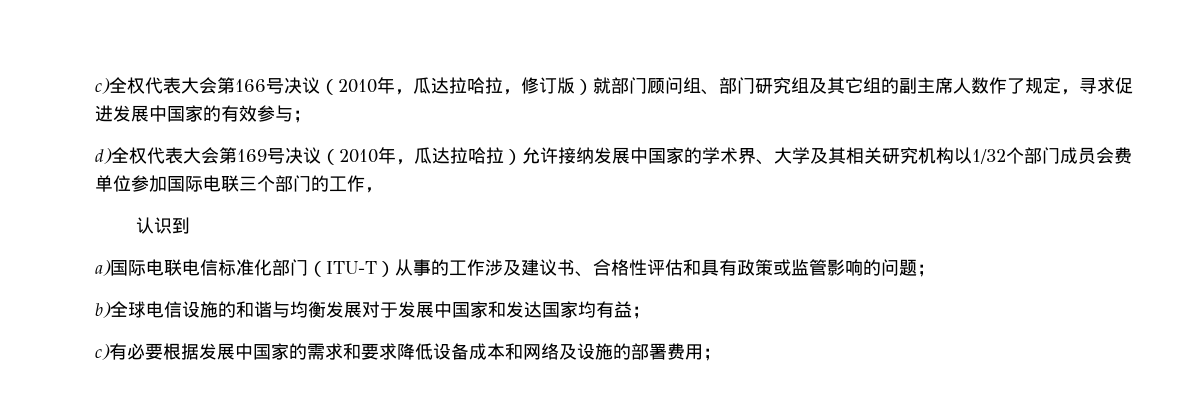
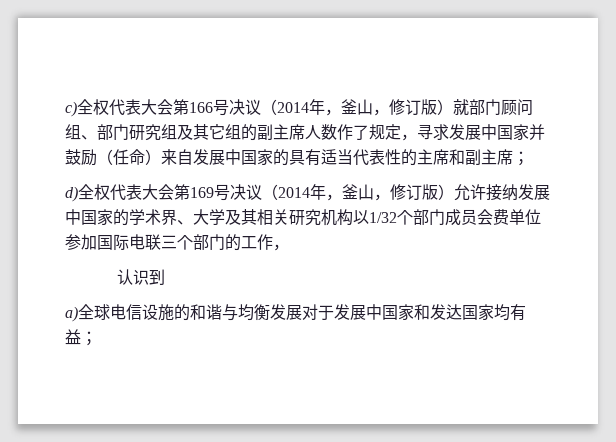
[338,77,503,95] 2010年，瓜达拉哈拉 -> [277,99,373,116] 2014年，釜山
[1115,77,1133,94] [95,105,293,122] 促进发展中国家的有效参与 -> [449,124,545,141] [65,149,513,166] 发展中国家并鼓励（任命）来自发展中国家的具有适当代表性的主席和副主席
[339,147,504,165] 2010年，瓜达拉哈拉 -> [278,184,438,201] 2014年，釜山，修订版
[110,259,935,277] [95,302,111,318] 国际电联电信标准化部门（ITU-T）从事的工作涉及建议书、合格性评估和具有政策或监管影响的问题； // b) -> (78, 314) none
[95,343,721,361] // c)有必要根据发展中国家的需求和要求降低设备成本和网络及设施的部署费用； -> (97, 338) none

